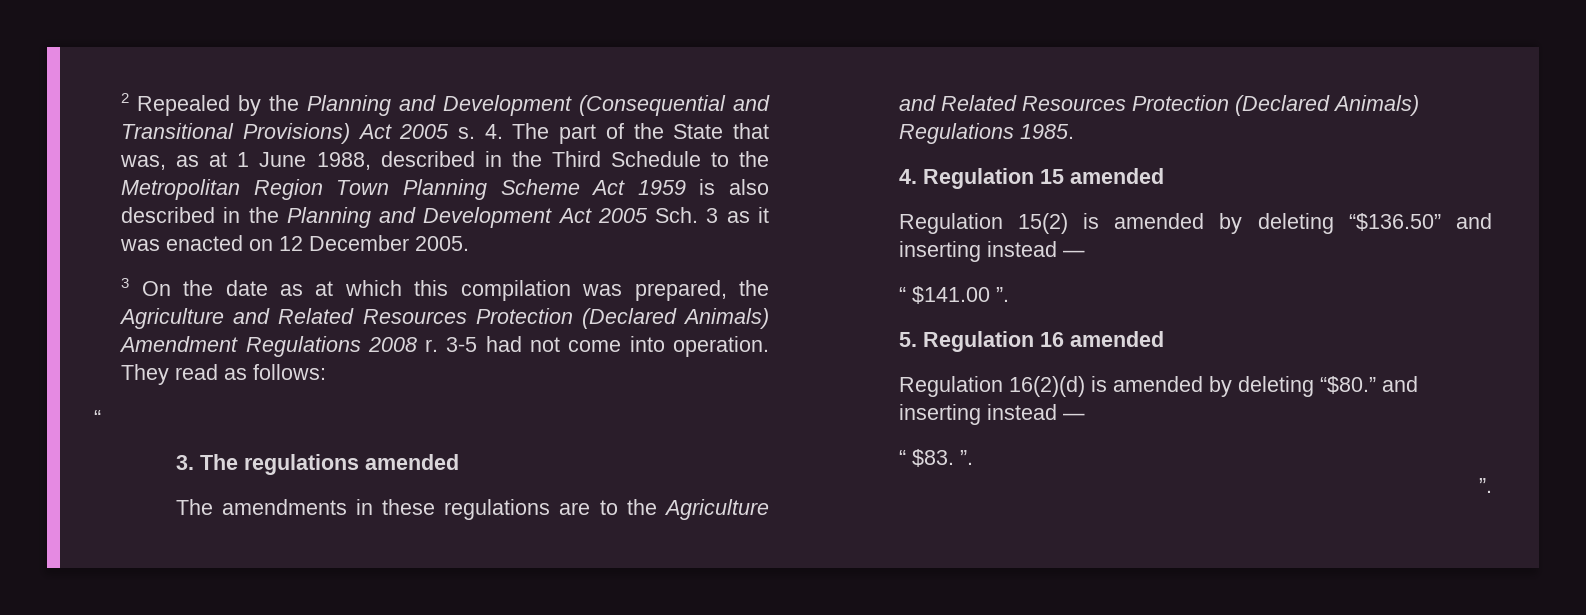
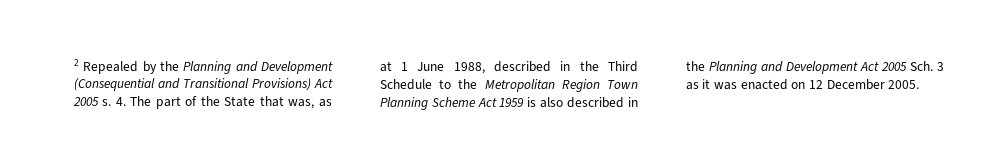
[121,278,769,301] [119,308,769,329] [119,336,769,357] [121,364,327,385] [94,410,101,425] [175,454,459,475] [175,499,770,520] [898,95,1419,116] [898,123,1074,144] [898,168,1164,189] [898,213,1492,234] [898,241,1085,262] [898,286,1009,304] [898,331,1164,352] [898,376,1418,397] [898,404,1085,425] [898,449,973,467] [1479,478,1492,493] // 3 On the date as at which this compilation was prepared, the Agriculture and Related Resources Protection (Declared Animals) Amendment Regulations 2008 r. 3-5 had not come into operation. They read as follows: // “ // 3. The regulations amended // The amendments in these regulations are to the Agriculture and Related Resources Protection (Declared Animals) Regulations 1985. // 4. Regulation 15 amended // Regulation 15(2) is amended by deleting “$136.50” and inserting instead — // “ $141.00 ”. // 5. Regulation 16 amended // Regulation 16(2)(d) is amended by deleting “$80.” and inserting instead — // “ $83. ”. // ”. -> (920, 84) none

